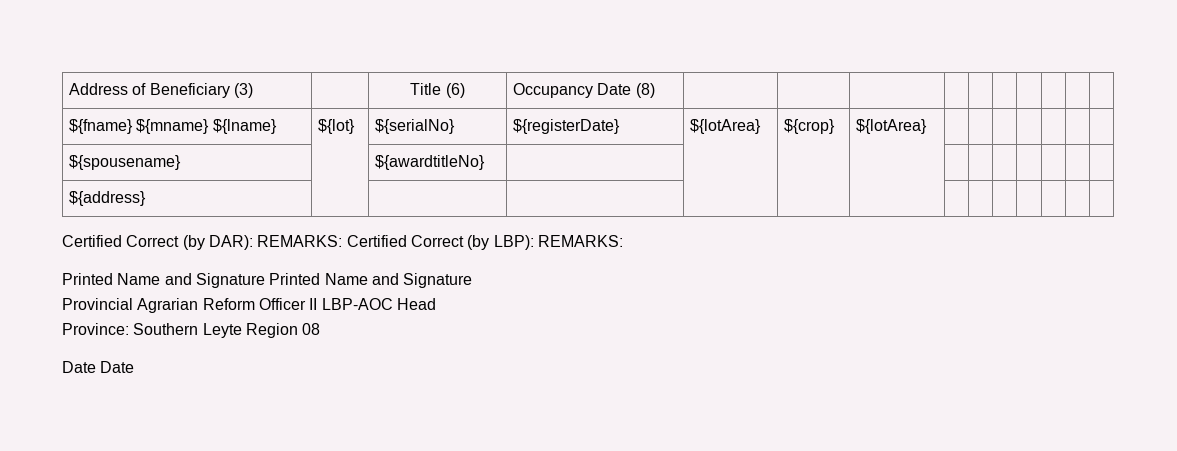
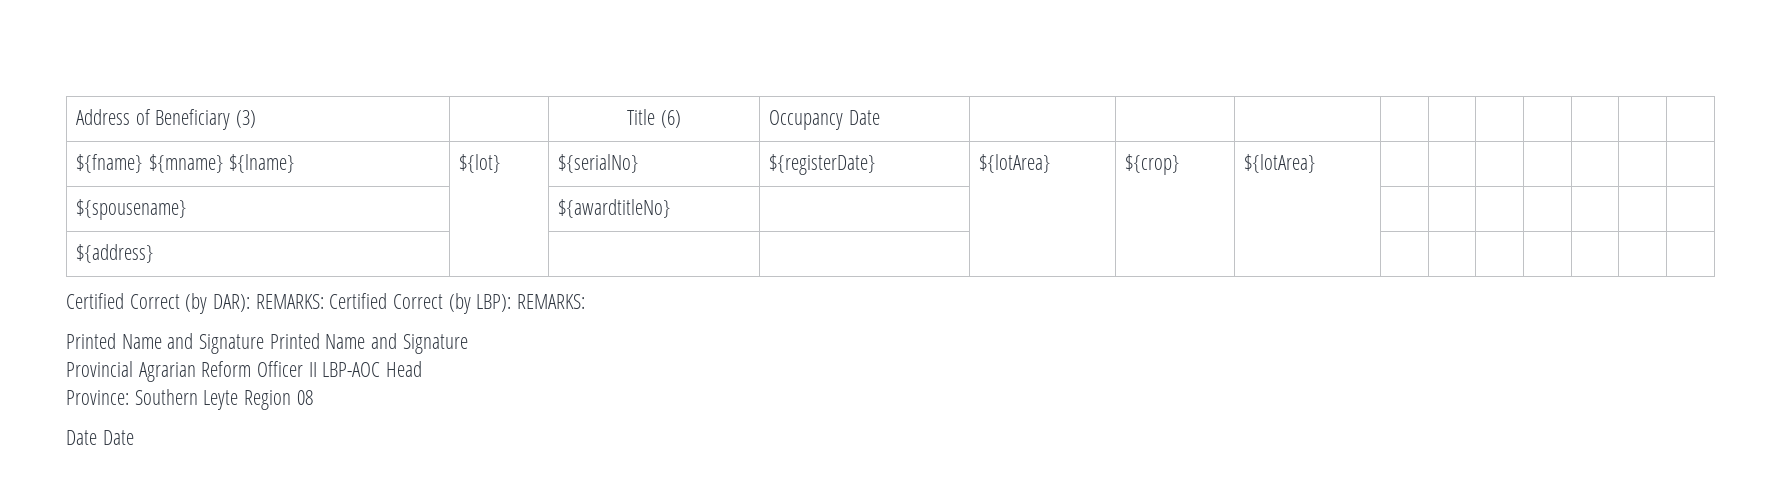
[635,83,655,98] (8) -> (880, 117) none

